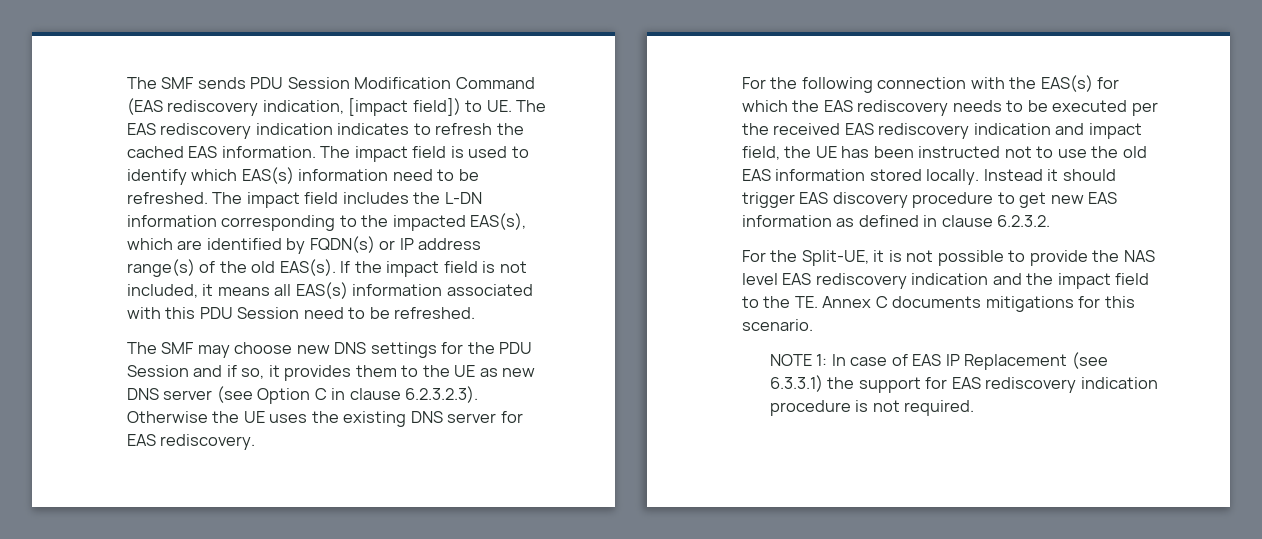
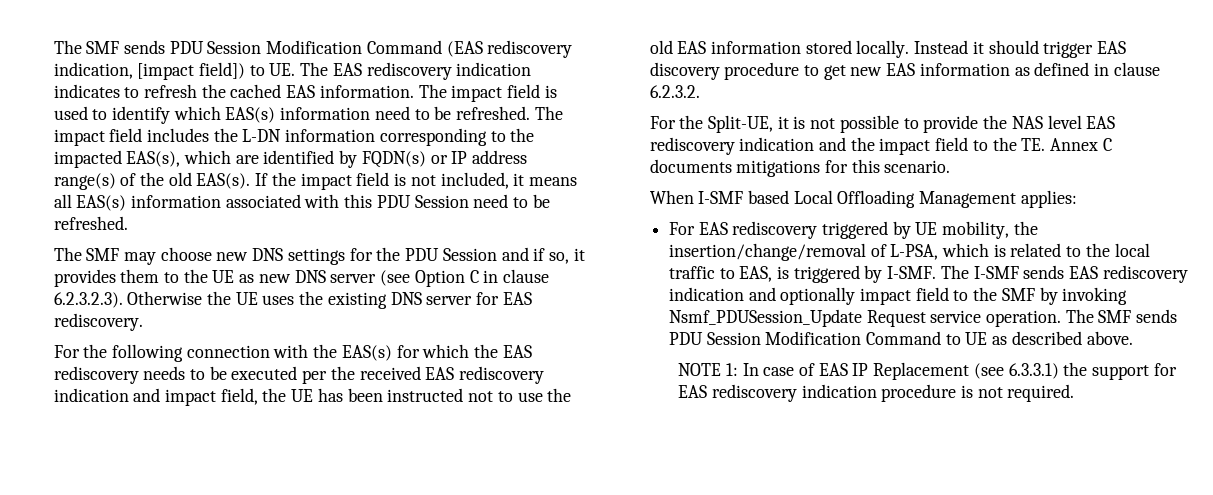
(814, 325) none -> [649,190,1077,208] [668,221,1038,239] [668,243,1150,261] [668,265,1188,283] [668,287,1128,305] [668,309,1178,327] [668,331,1133,345] // When I-SMF based Local Offloading Management applies: // For EAS rediscovery triggered by UE mobility, the insertion/change/removal of L-PSA, which is related to the local traffic to EAS, is triggered by I-SMF. The I-SMF sends EAS rediscovery indication and optionally impact field to the SMF by invoking Nsmf_PDUSession_Update Request service operation. The SMF sends PDU Session Modification Command to UE as described above.

